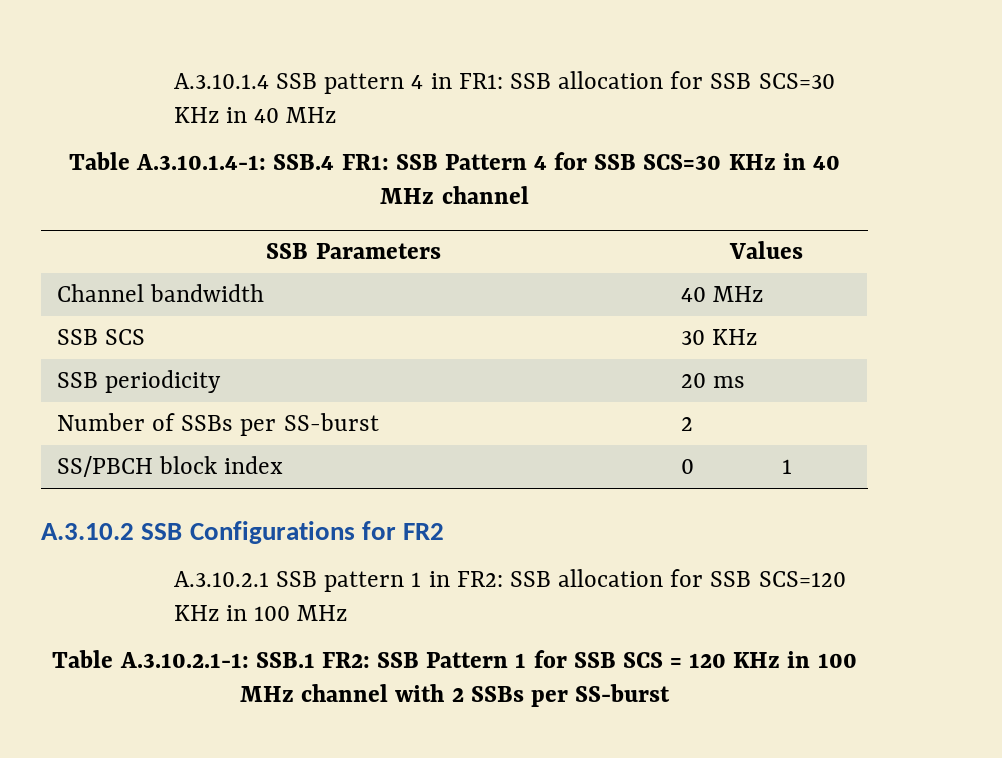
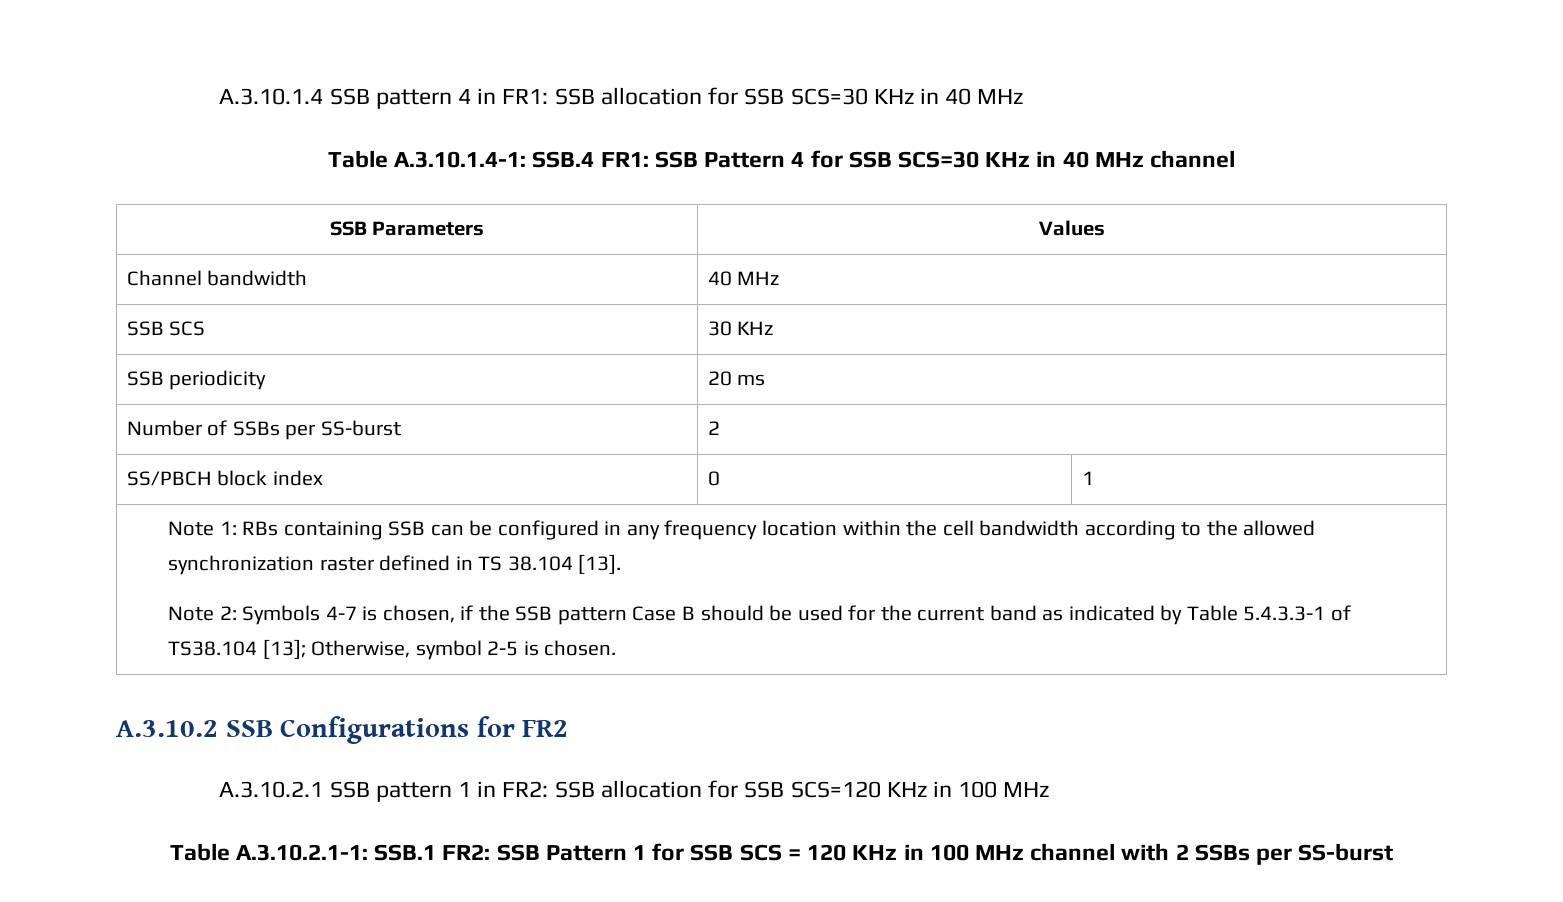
(792, 466) none -> [168,520,1316,540] [168,554,622,575] [168,605,1351,625] [168,639,617,660] // Note 1: RBs containing SSB can be configured in any frequency location within the cell bandwidth according to the allowed synchronization raster defined in TS 38.104 [13]. // Note 2: Symbols 4-7 is chosen, if the SSB pattern Case B should be used for the current band as indicated by Table 5.4.3.3-1 of TS38.104 [13]; Otherwise, symbol 2-5 is chosen.

